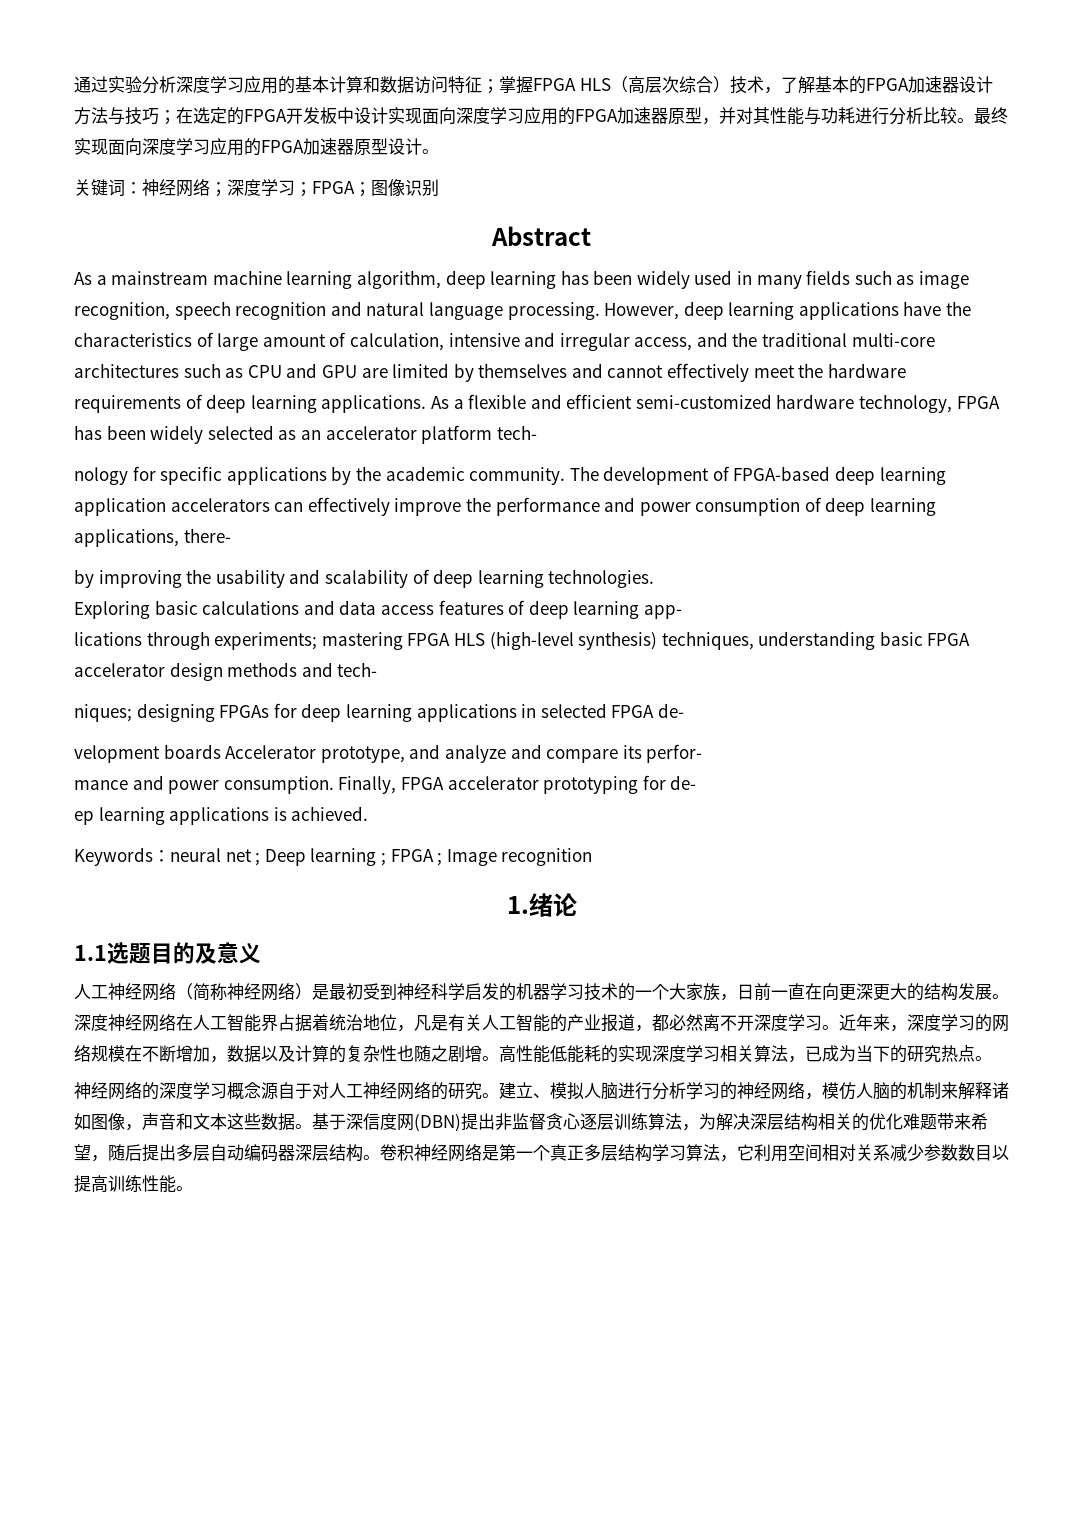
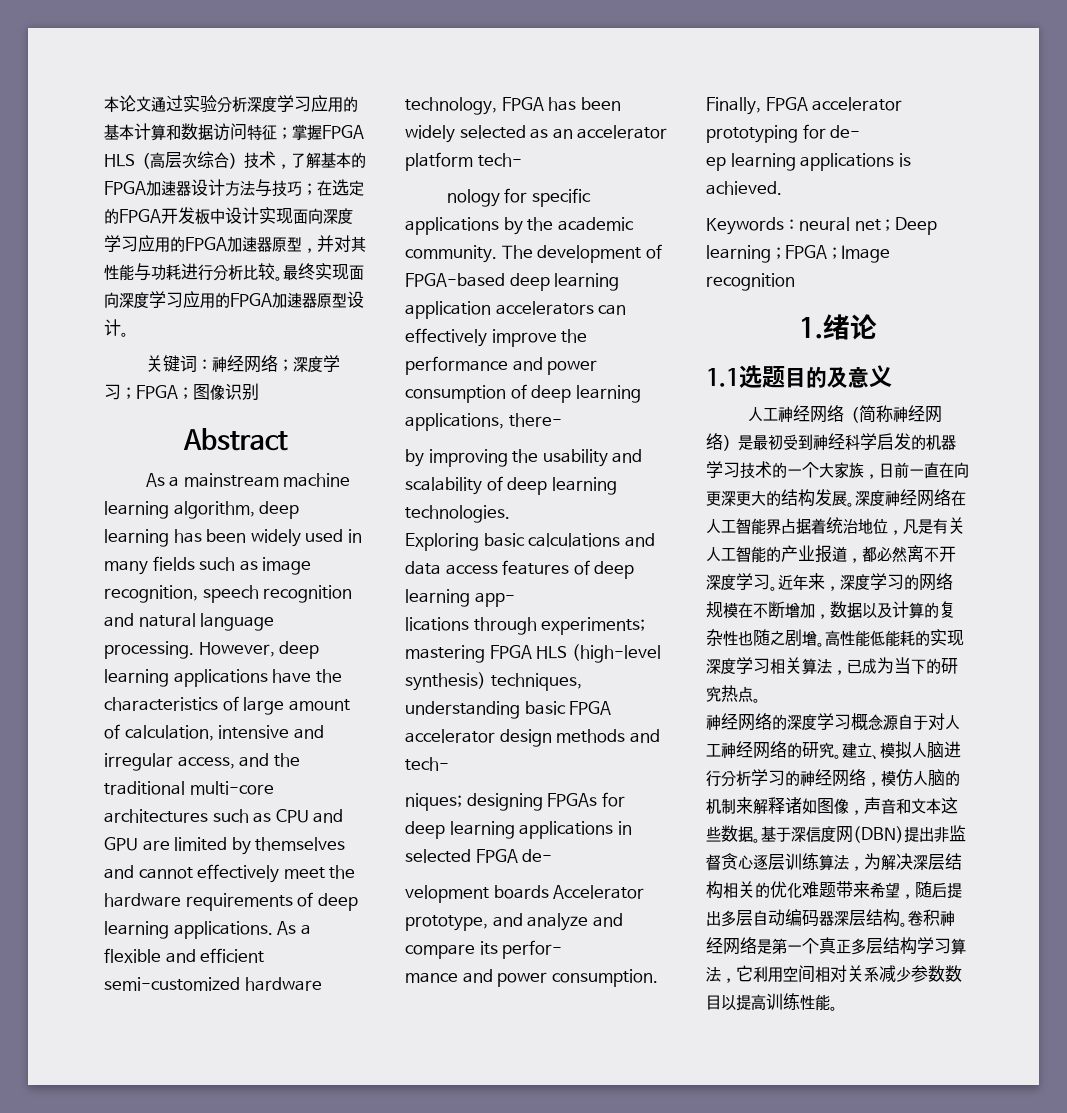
(74, 84) none -> [104,95,151,112] 本论文

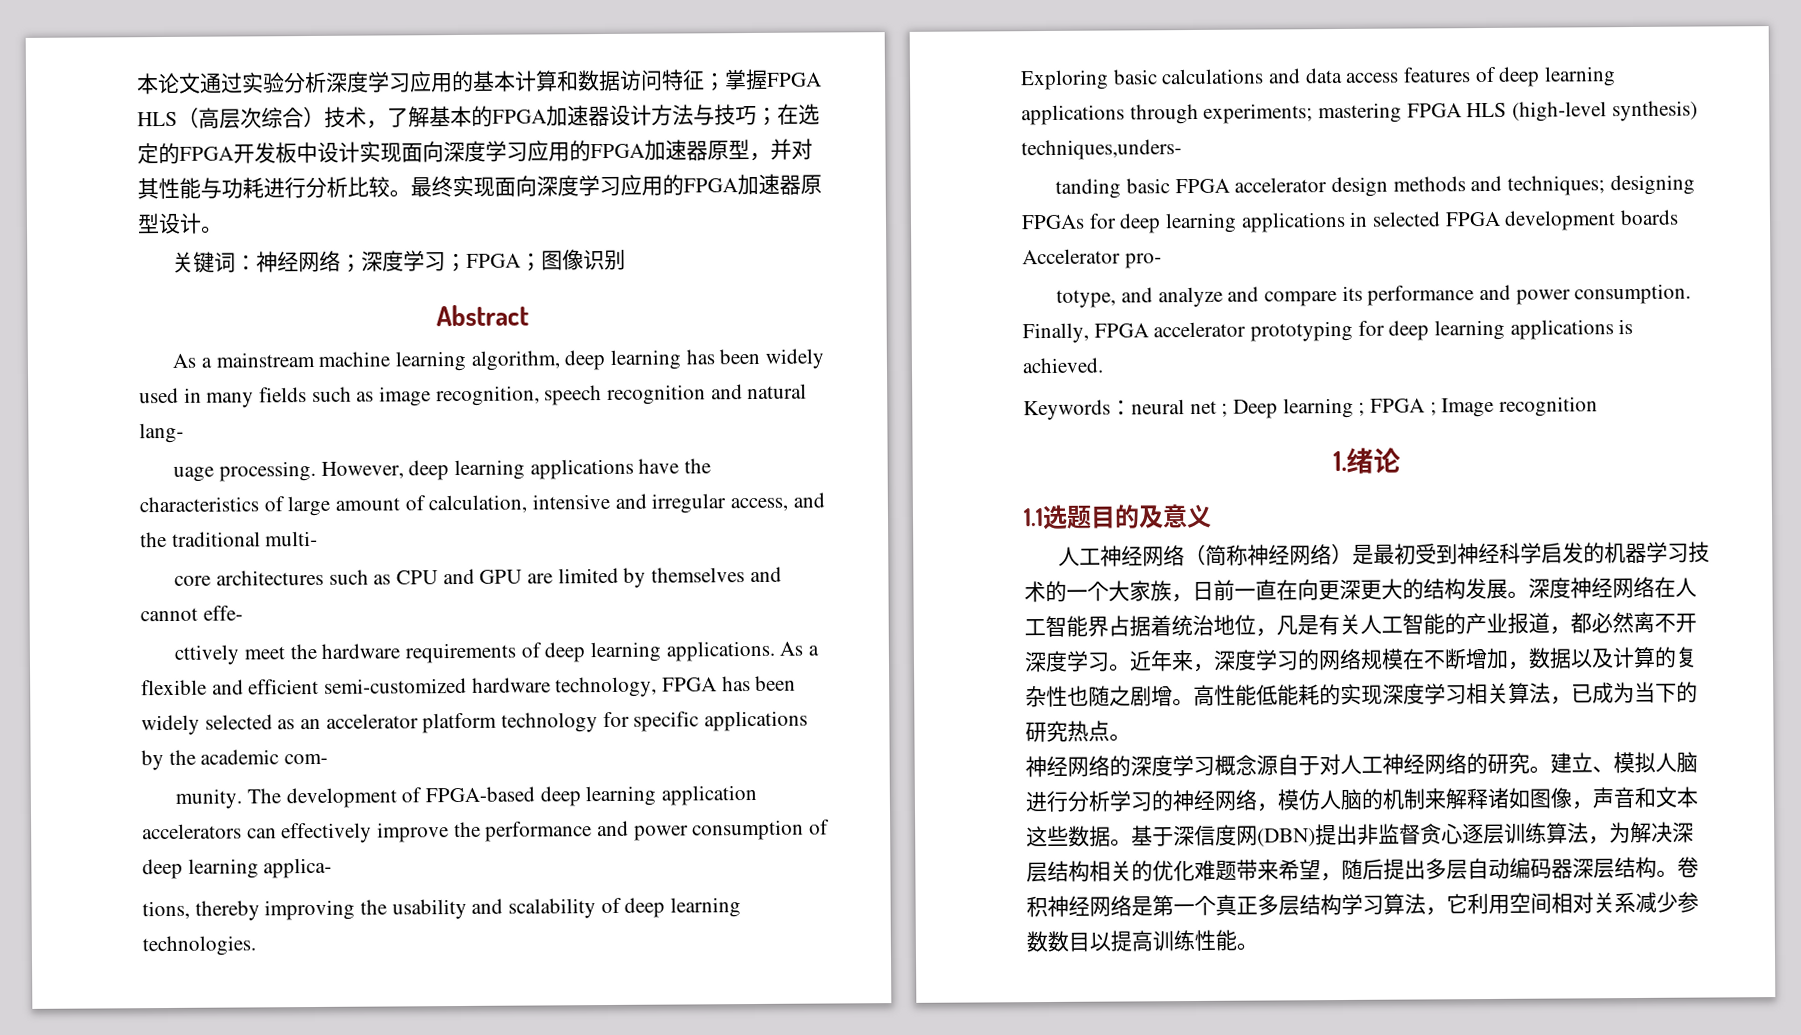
[200,613,275,631] language -> [139,422,184,444] [173,466,215,482] lang- // uage
[189,781,274,795] multi-core -> [265,530,319,547] [174,575,212,586] multi- // core
[197,864,280,883] effectively -> [202,605,243,621] [174,644,240,665] effe- // cttively
[477,153,522,167] [446,189,500,207] tech- // nology -> [501,712,599,733] technology
[405,245,497,263] community. -> [284,753,329,765] [175,788,243,809] com- // munity.
[405,413,562,431] [405,449,424,467] applications, there- // by -> [263,857,333,879] [142,900,260,921] applica- // tions, thereby
[474,592,515,607] [405,617,469,631] app- // lications -> [1021,104,1125,126] applications
[490,673,582,691] [405,701,520,719] techniques, understanding -> [1021,139,1182,161] [1055,178,1122,199] techniques,unders- // tanding
[405,757,449,771] [405,793,462,811] tech- // niques; -> [1506,175,1605,196] techniques;
[522,849,553,862] [405,885,645,903] [405,915,488,931] de- // velopment boards Accelerator prototype, -> [1504,209,1680,231] [1022,248,1162,269] [1056,289,1117,308] development boards Accelerator pro- // totype,
[502,940,563,959] [405,972,458,983] perfor- // mance -> [1367,285,1475,306] performance
[830,125,861,138] [706,157,726,171] de- // ep -> [1388,320,1430,341] deep

